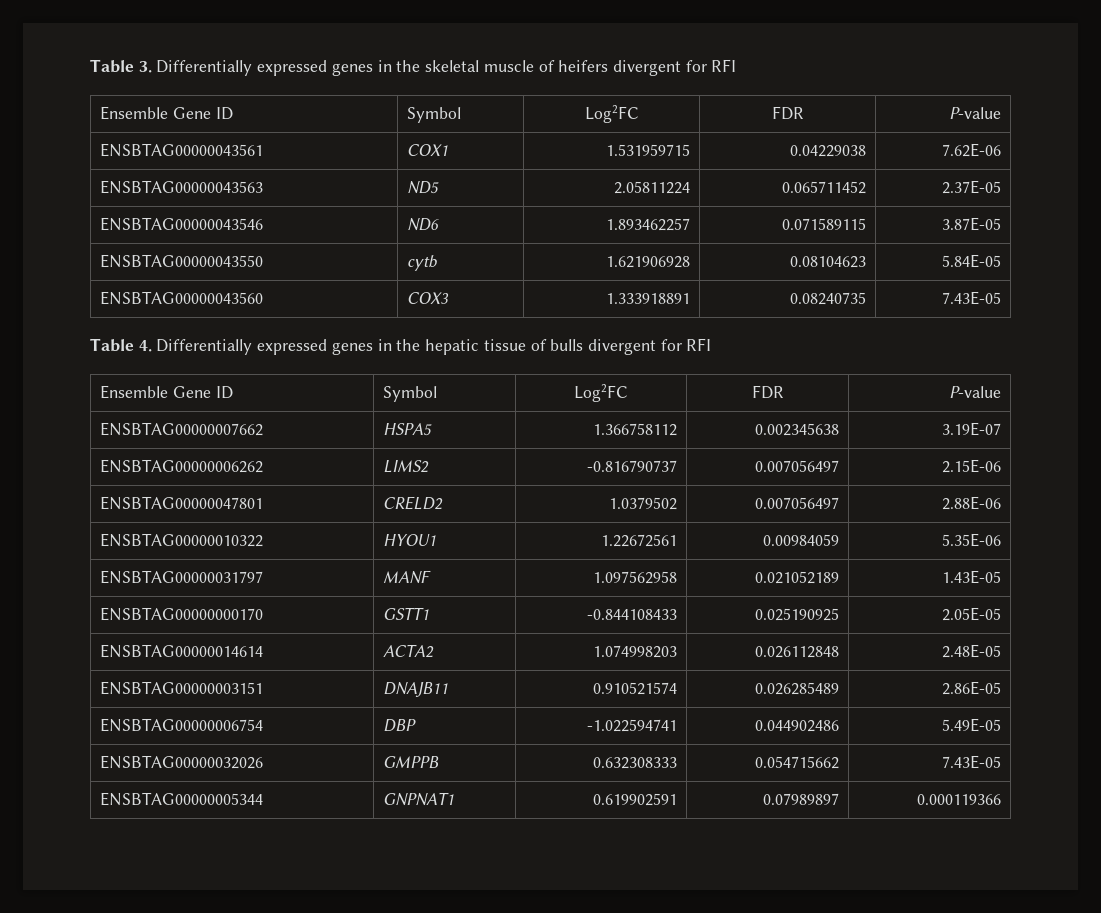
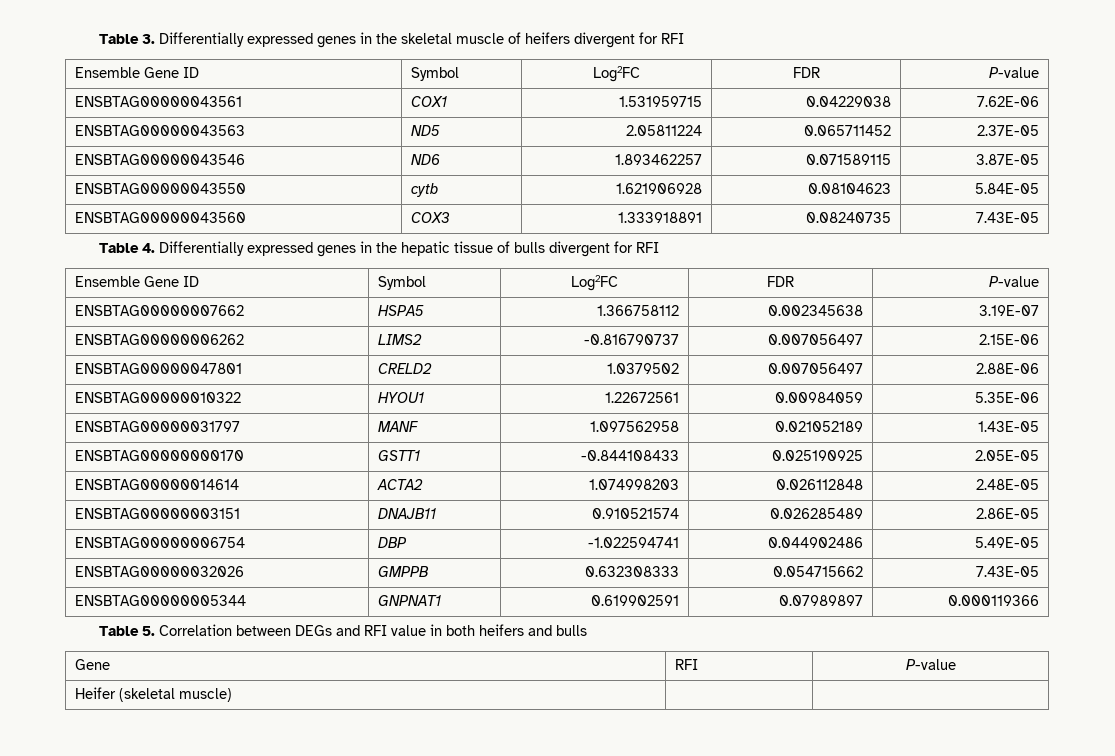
(1001, 799) none -> [99,624,588,636] [75,659,111,670] [675,659,699,670] [905,659,956,670] [75,687,233,702] // Table 5. Correlation between DEGs and RFI value in both heifers and bulls // Gene | RFI | P-value // Heifer (skeletal muscle) | |

